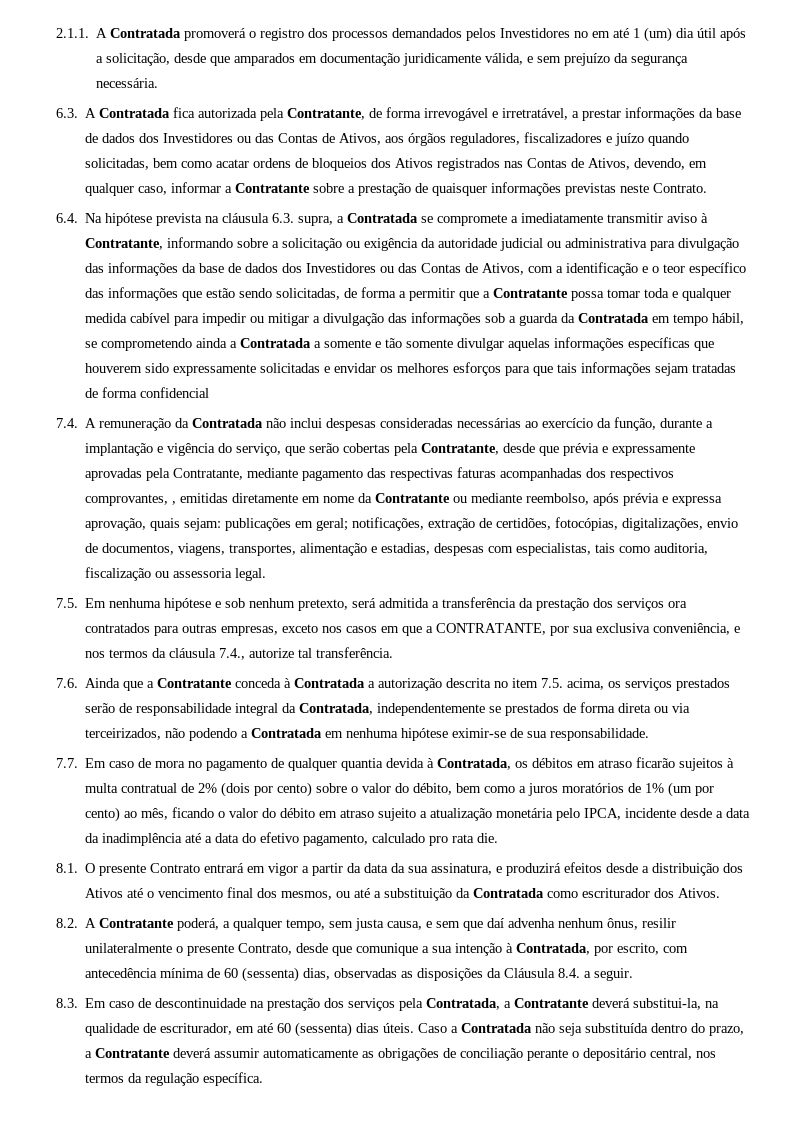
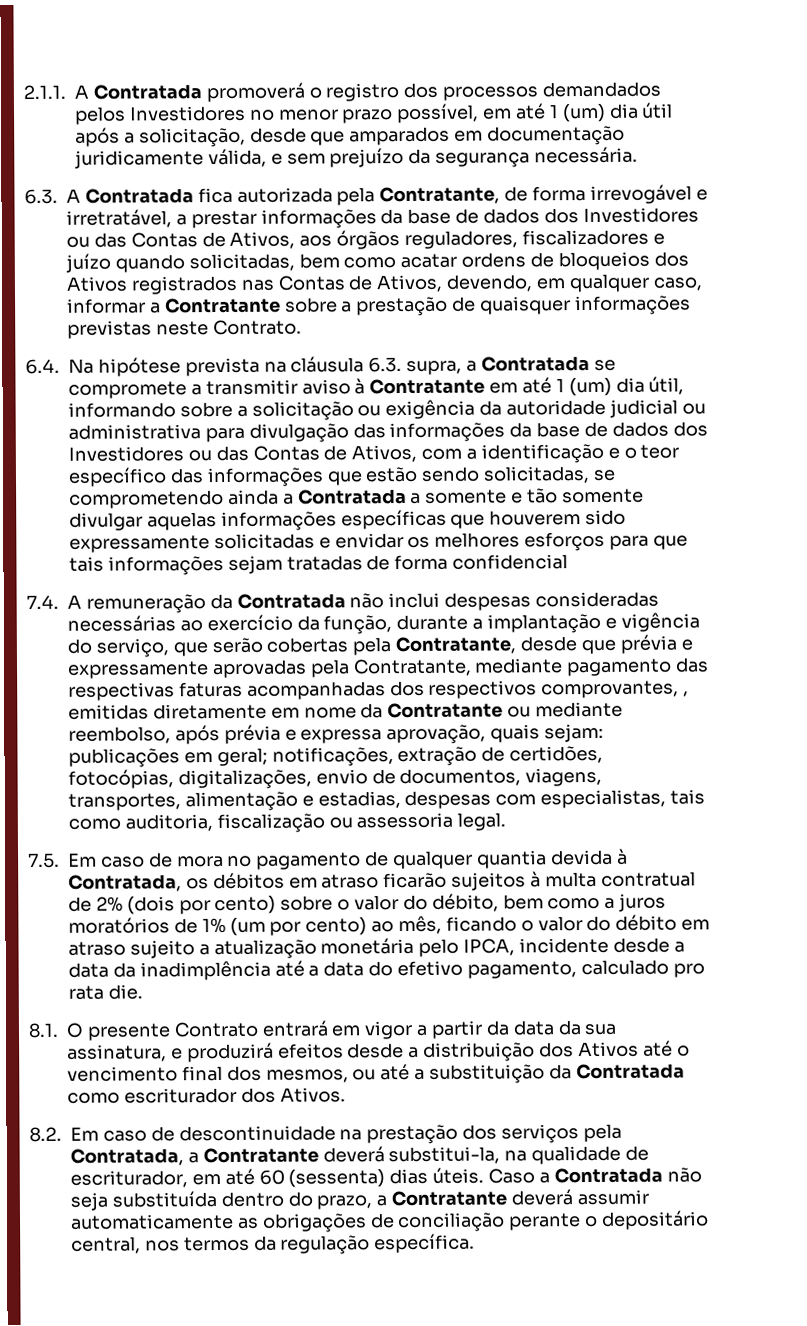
(589, 34) none -> [278,103,480,124] menor prazo possível,
[521,213,604,223] imediatamente -> (202, 390) none
[85,238,164,250] Contratante, -> [369,376,685,397] Contratante em até 1 (um) dia útil,
[344,287,732,301] [85,312,745,326] de forma a permitir que a Contratante possa tomar toda e qualquer medida cabível para impedir ou mitigar a divulgação das informações sob a guarda da Contratada em tempo hábil, -> (591, 474) none
[109,597,688,611] [85,623,741,636] [85,647,394,660] [56,678,731,691] [85,702,691,716] [85,728,650,741] [56,758,107,768] nenhuma hipótese e sob nenhum pretexto, será admitida a transferência da prestação dos serviços ora contratados para outras empresas, exceto nos casos em que a CONTRATANTE, por sua exclusiva conveniência, e nos termos da cláusula 7.4., autorize tal transferência. // 7.6. Ainda que a Contratante conceda à Contratada a autorização descrita no item 7.5. acima, os serviços prestados serão de responsabilidade integral da Contratada, independentemente se prestados de forma direta ou via terceirizados, não podendo a Contratada em nenhuma hipótese eximir-se de sua responsabilidade. // 7.7. Em -> (97, 859) none
[85,918,677,931] [85,943,689,956] [85,967,634,982] [56,998,78,1008] A Contratante poderá, a qualquer tempo, sem justa causa, e sem que daí advenha nenhum ônus, resilir unilateralmente o presente Contrato, desde que comunique a sua intenção à Contratada, por escrito, com antecedência mínima de 60 (sessenta) dias, observadas as disposições da Cláusula 8.4. a seguir. // 8.3. -> (62, 1134) none

